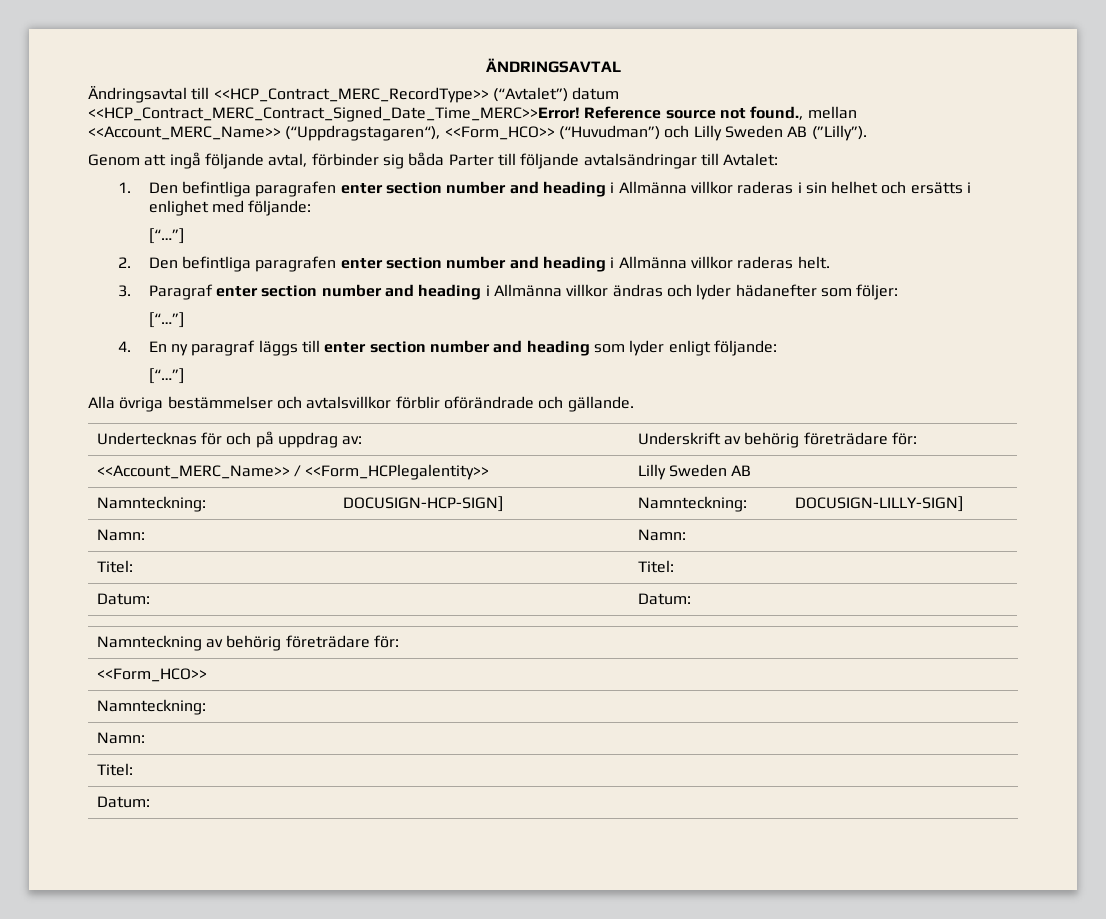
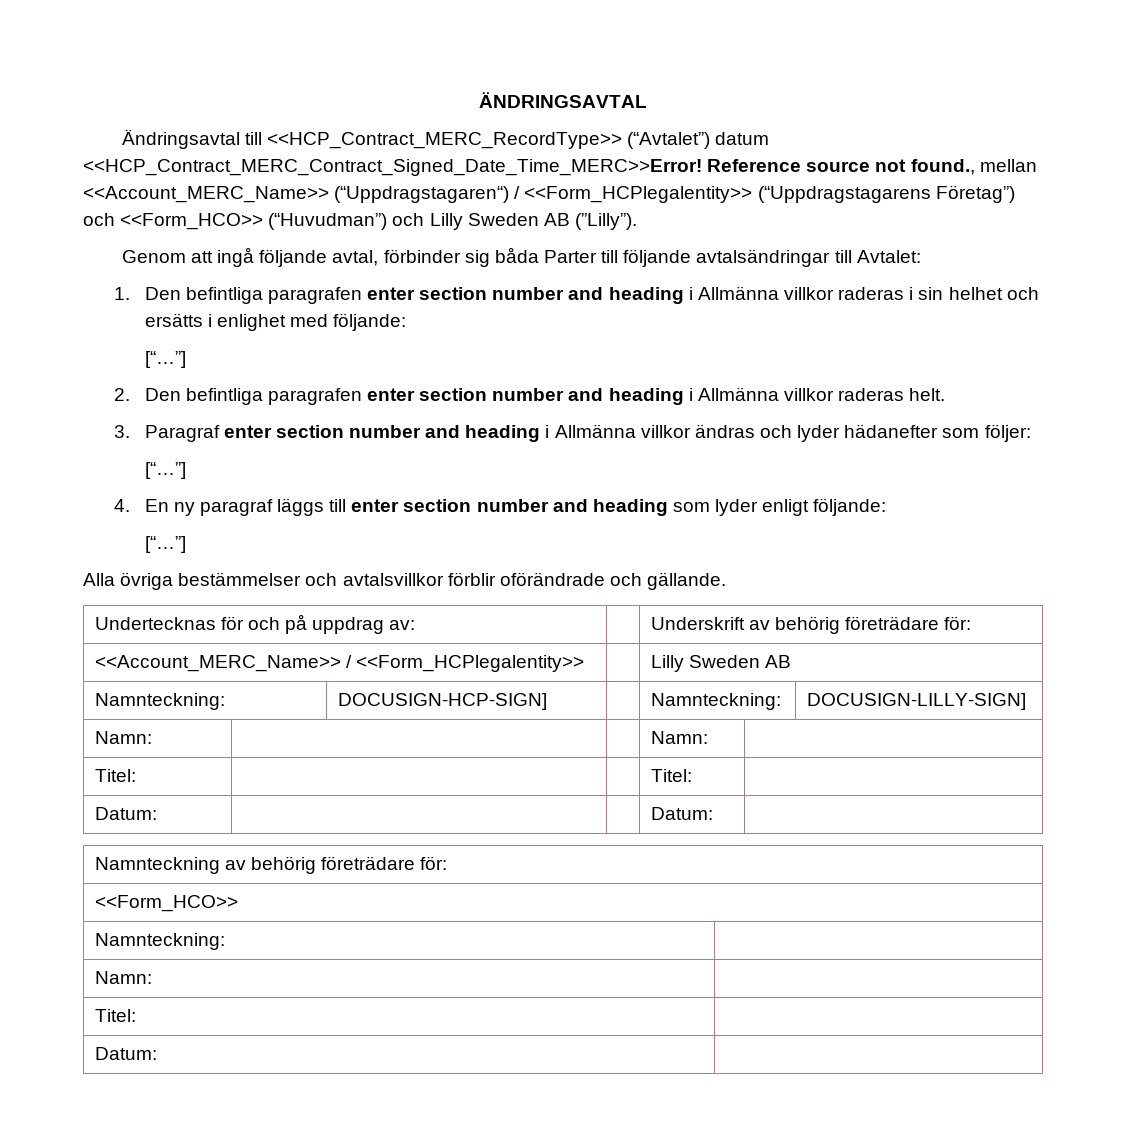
[285,125,441,141] (“Uppdragstagaren“), -> [334,185,1015,203] [83,213,115,226] (“Uppdragstagaren“) / <<Form_HCPlegalentity>> (“Uppdragstagarens Företag”) och

